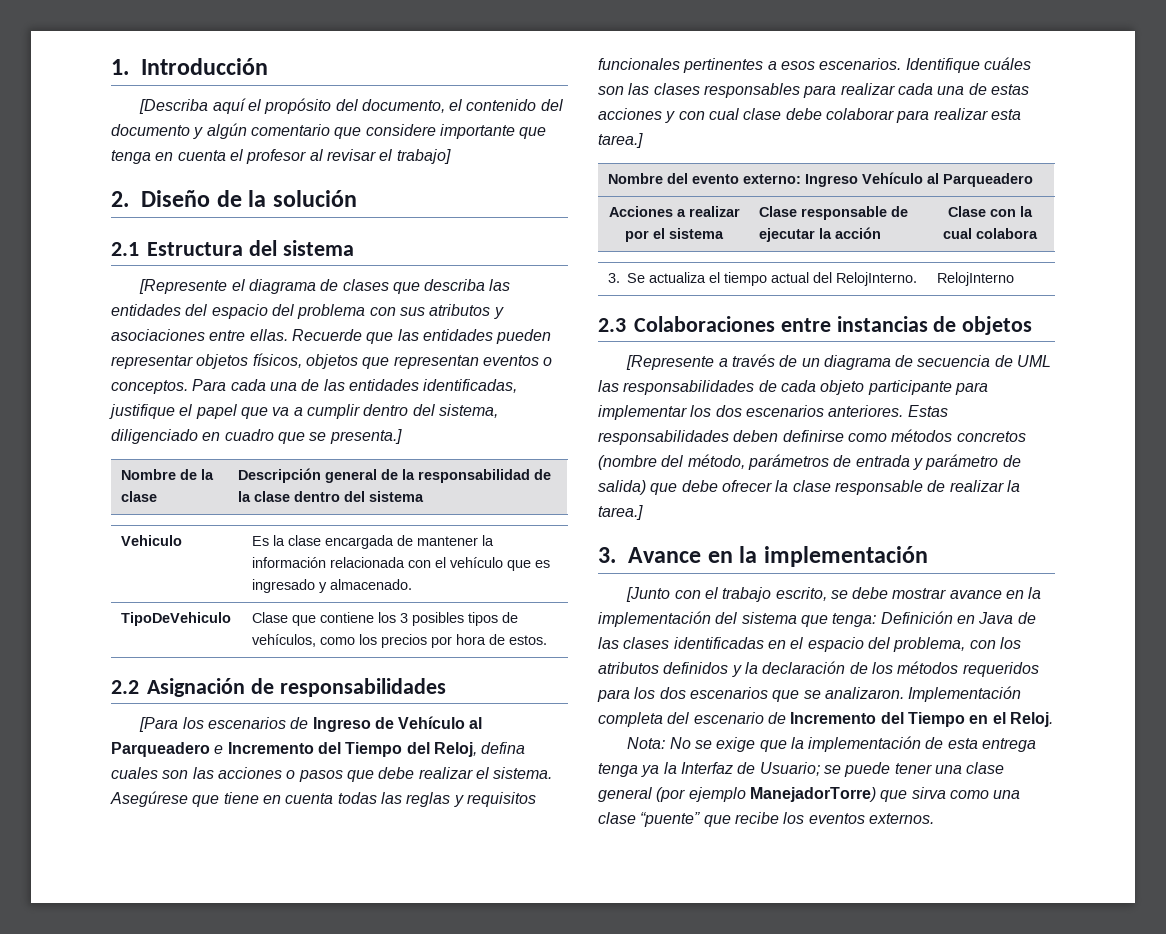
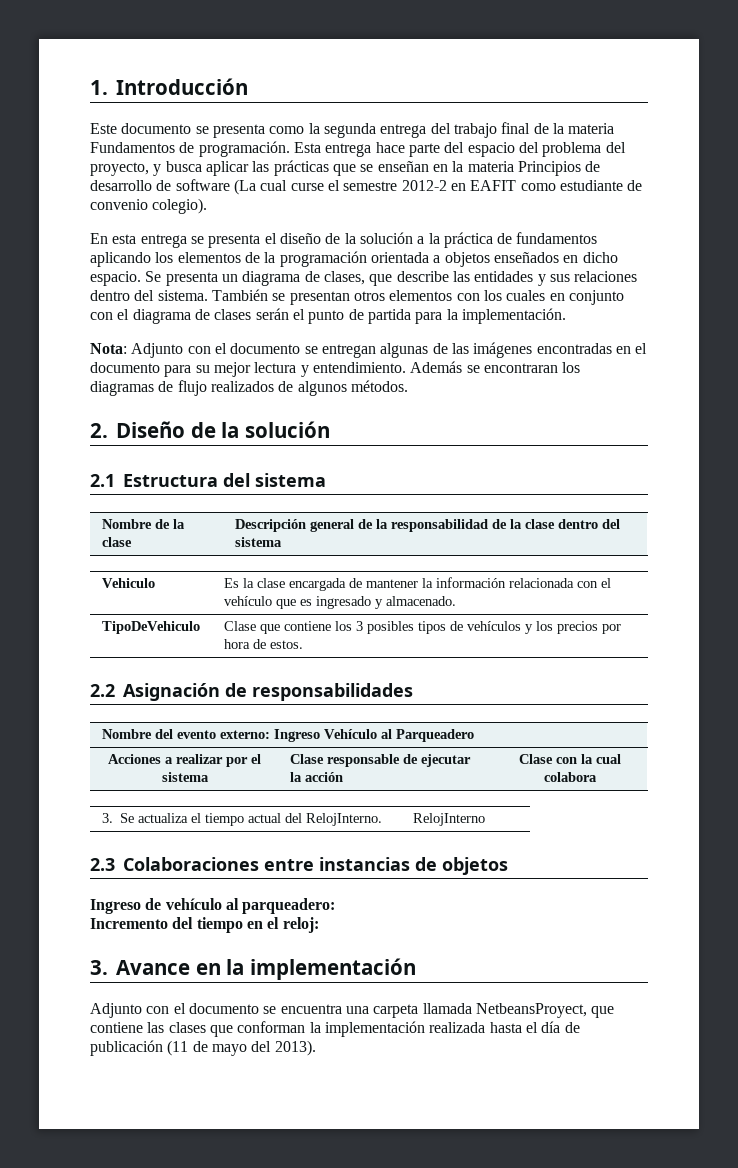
[139,98,563,114] [111,123,547,139] [111,149,451,164] [Describa aquí el propósito del documento, el contenido del documento y algún comentario que considere importante que tenga en cuenta el profesor al revisar el trabajo] -> [90,122,615,138] [90,141,626,157] [90,160,601,176] [90,179,643,195] [90,198,208,214] [90,232,598,248] [90,251,618,267] [90,271,638,286] [90,289,624,305] [90,308,566,324] [90,342,648,358] [90,361,581,377] [90,380,408,396] Este documento se presenta como la segunda entrega del trabajo final de la materia Fundamentos de programación. Esta entrega hace parte del espacio del problema del proyecto, y busca aplicar las prácticas que se enseñan en la materia Principios de desarrollo de software (La cual curse el semestre 2012-2 en EAFIT como estudiante de convenio colegio). // En esta entrega se presenta el diseño de la solución a la práctica de fundamentos aplicando los elementos de la programación orientada a objetos enseñados en dicho espacio. Se presenta un diagrama de clases, que describe las entidades y sus relaciones dentro del sistema. También se presentan otros elementos con los cuales en conjunto con el diagrama de clases serán el punto de partida para la implementación. // Nota: Adjunto con el documento se entregan algunas de las imágenes encontradas en el documento para su mejor lectura y entendimiento. Además se encontraran los diagramas de flujo realizados de algunos métodos.
[139,279,511,294] [111,304,504,319] [111,329,552,344] [111,353,553,369] [111,379,518,394] [109,404,498,419] [111,429,402,444] // [Represente el diagrama de clases que describa las entidades del espacio del problema con sus atributos y asociaciones entre ellas. Recuerde que las entidades pueden representar objetos físicos, objetos que representan eventos o conceptos. Para cada una de las entidades identificadas, justifique el papel que va a cumplir dentro del sistema, diligenciado en cuadro que se presenta.] -> (326, 480) none
[252,634,356,647] vehículos, como -> [466,621,533,634] vehículos y
[139,716,483,732] [111,742,526,757] [111,767,553,782] [110,791,536,807] [598,57,1031,73] [598,83,1029,98] [598,108,1021,123] [598,133,643,148] // [Para los escenarios de Ingreso de Vehículo al Parqueadero e Incremento del Tiempo del Reloj, defina cuales son las acciones o pasos que debe realizar el sistema. Asegúrese que tiene en cuenta todas las reglas y requisitos funcionales pertinentes a esos escenarios. Identifique cuáles son las clases responsables para realizar cada una de estas acciones y con cual clase debe colaborar para realizar esta tarea.] -> (413, 692) none
[626,354,1052,370] [598,380,988,395] [598,405,948,420] [598,429,1026,445] [598,454,1021,470] [598,480,1020,495] [598,505,643,520] [Represente a través de un diagrama de secuencia de UML las responsabilidades de cada objeto participante para implementar los dos escenarios anteriores. Estas responsabilidades deben definirse como métodos concretos (nombre del método, parámetros de entrada y parámetro de salida) que debe ofrecer la clase responsable de realizar la tarea.] -> [90,898,336,914] [90,917,319,933] Ingreso de vehículo al parqueadero: // Incremento del tiempo en el reloj:
[626,587,1042,602] [598,611,1036,627] [598,637,1021,652] [598,661,1039,677] [597,686,1022,702] [598,712,1053,727] [627,736,1037,752] [598,762,1005,777] [598,787,1021,802] [598,812,934,827] [Junto con el trabajo escrito, se debe mostrar avance en la implementación del sistema que tenga: Definición en Java de las clases identificadas en el espacio del problema, con los atributos definidos y la declaración de los métodos requeridos para los dos escenarios que se analizaron. Implementación completa del escenario de Incremento del Tiempo en el Reloj. // Nota: No se exige que la implementación de esta entrega tenga ya la Interfaz de Usuario; se puede tener una clase general (por ejemplo ManejadorTorre) que sirva como una clase “puente” que recibe los eventos externos. -> [90,1003,615,1018] [90,1021,580,1037] [90,1040,316,1056] Adjunto con el documento se encuentra una carpeta llamada NetbeansProyect, que contiene las clases que conforman la implementación realizada hasta el día de publicación (11 de mayo del 2013).

